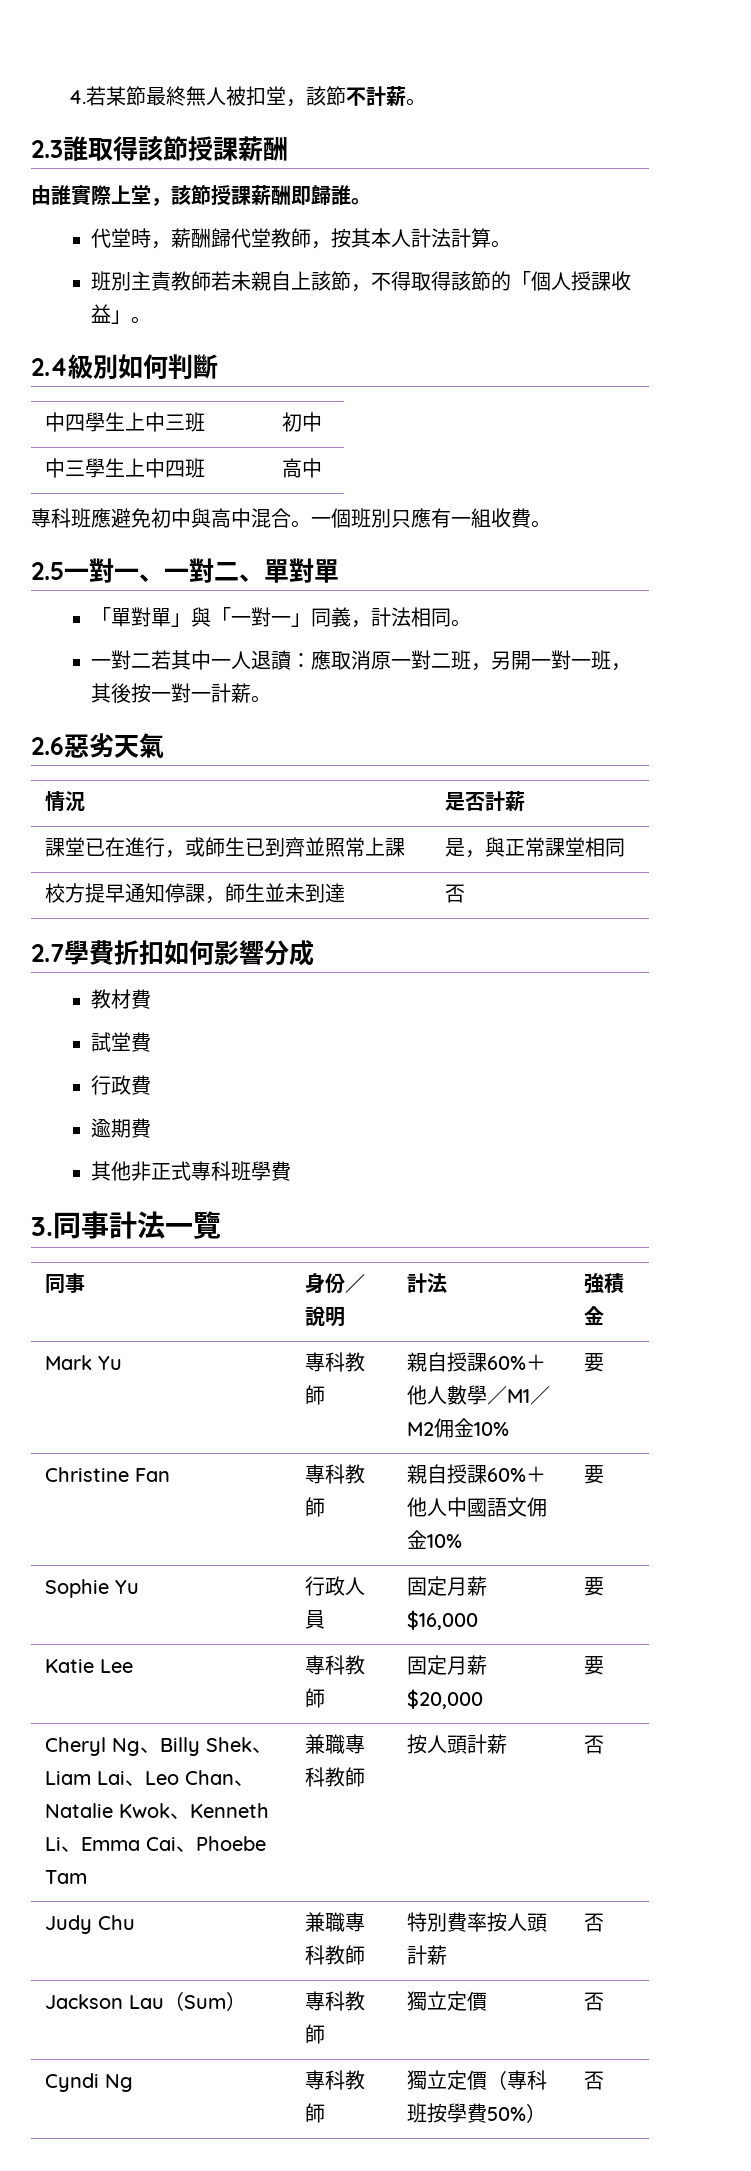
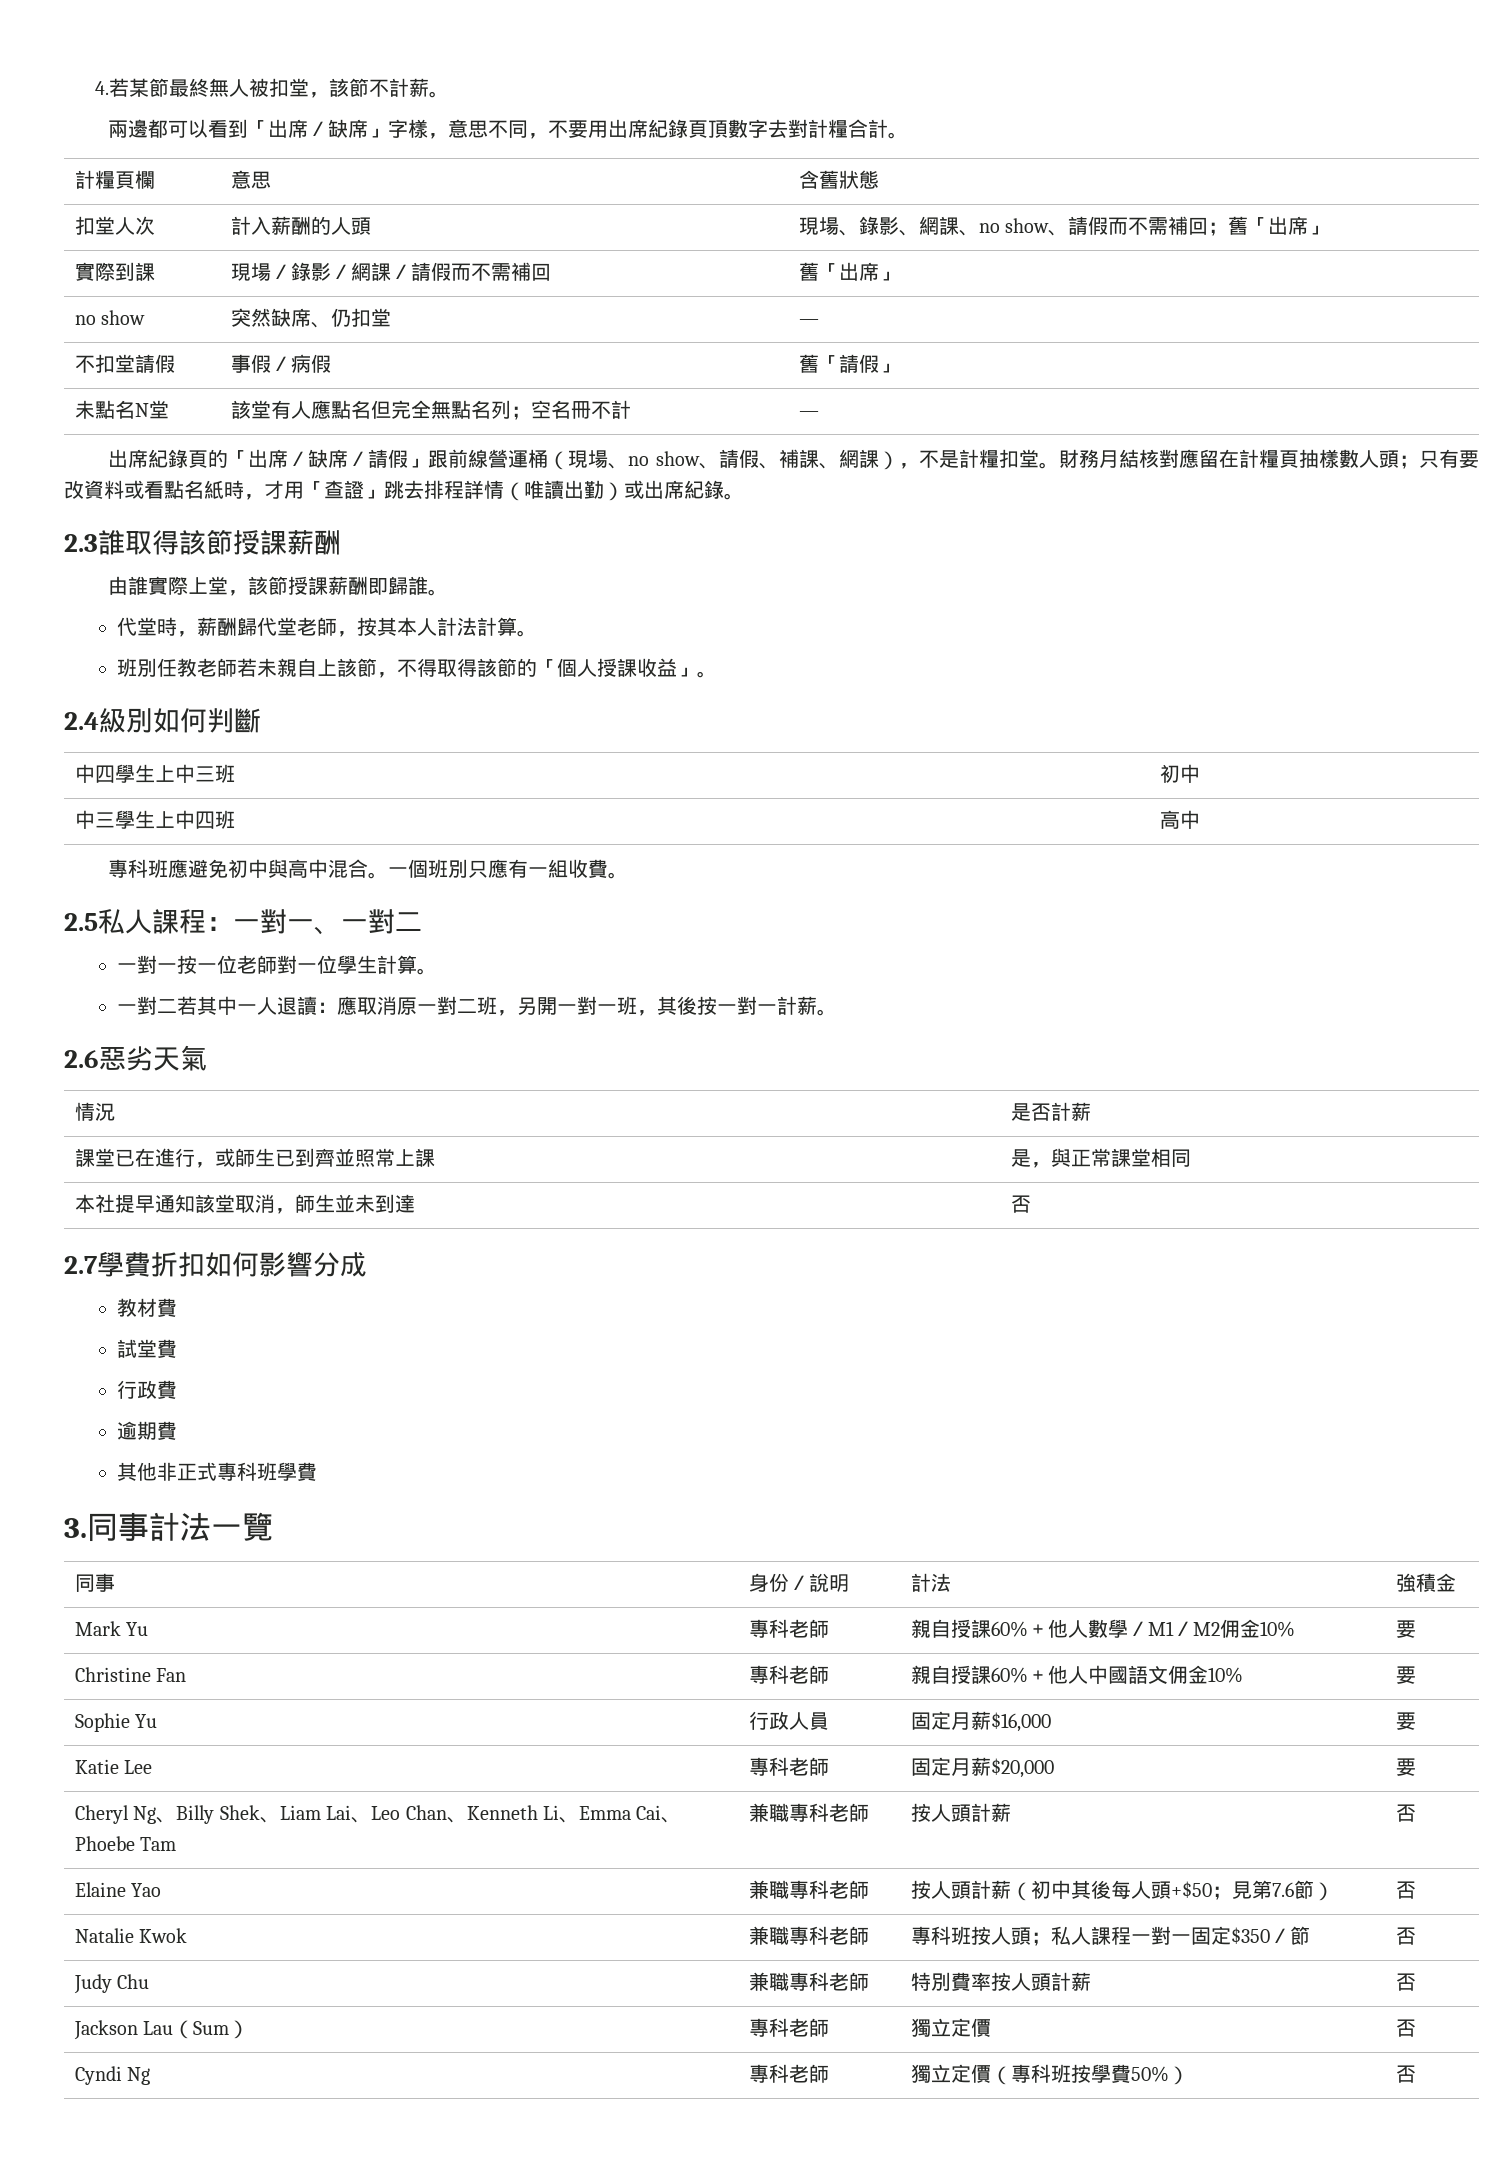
(427, 102) none -> [107,119,908,139] [75,170,156,189] [231,170,272,189] [799,170,880,189] [75,216,156,235] [231,216,372,235] [799,216,1329,236] [75,262,156,281] [231,262,552,281] [799,262,900,281] [75,310,146,325] [231,308,392,328] [799,319,820,325] [75,354,176,373] [231,354,332,373] [799,354,900,373] [75,400,170,419] [231,400,632,420] [799,411,820,417] [107,449,1479,470] [64,480,744,501] // 兩邊都可以看到「出席／缺席」字樣，意思不同，不要用出席紀錄頁頂數字去對計糧合計。 // 計糧頁欄 | 意思 | 含舊狀態 // 扣堂人次 | 計入薪酬的人頭 | 現場、錄影、網課、no show、請假而不需補回；舊「出席」 // 實際到課 | 現場／錄影／網課／請假而不需補回 | 舊「出席」 // no show | 突然缺席、仍扣堂 | — // 不扣堂請假 | 事假／病假 | 舊「請假」 // 未點名N堂 | 該堂有人應點名但完全無點名列；空名冊不計 | — // 出席紀錄頁的「出席／缺席／請假」跟前線營運桶（現場、no show、請假、補課、網課），不是計糧扣堂。財務月結核對應留在計糧頁抽樣數人頭；只有要改資料或看點名紙時，才用「查證」跳去排程詳情（唯讀出勤）或出席紀錄。
[271,228,292,248] 教 -> [297,617,318,636] 老
[131,271,192,291] 主責教 -> [157,658,218,677] 任教老
(64, 571) none -> [98,909,233,934] 私人課程：
[239,558,339,583] [91,607,452,628] 、單對單 // 「單對單」與「一對一」同義，計法相同 -> [117,955,418,974] // 一對一按一位老師對一位學生計算
[44,883,85,903] 校方 -> [75,1194,116,1213] 本社
[164,883,205,903] 停課 -> [195,1194,276,1213] 該堂取消
[344,1352,365,1372] 教 -> [789,1619,810,1638] 老
[344,1464,365,1484] 教 -> [789,1665,810,1684] 老
[344,1655,365,1675] 教 -> [789,1757,810,1776] 老
[44,1803,190,1819] Natalie Kwok、 -> (467, 1820) none
[324,1767,345,1787] 教 -> [829,1803,850,1822] 老
(604, 1744) none -> [75,1882,162,1897] [749,1880,870,1899] [911,1880,1335,1901] [1396,1881,1417,1899] [75,1928,188,1943] [749,1926,870,1945] [911,1926,1311,1946] [1396,1927,1417,1945] // Elaine Yao | 兼職專科老師 | 按人頭計薪（初中其後每人頭+$50；見第7.6節） | 否 // Natalie Kwok | 兼職專科老師 | 專科班按人頭；私人課程一對一固定$350／節 | 否
[324,1945,345,1965] 教 -> [829,1972,850,1991] 老
[344,1991,365,2011] 教 -> [789,2018,810,2037] 老
[344,2070,365,2090] 教 -> [789,2064,810,2083] 老

